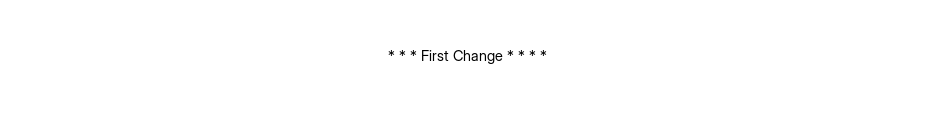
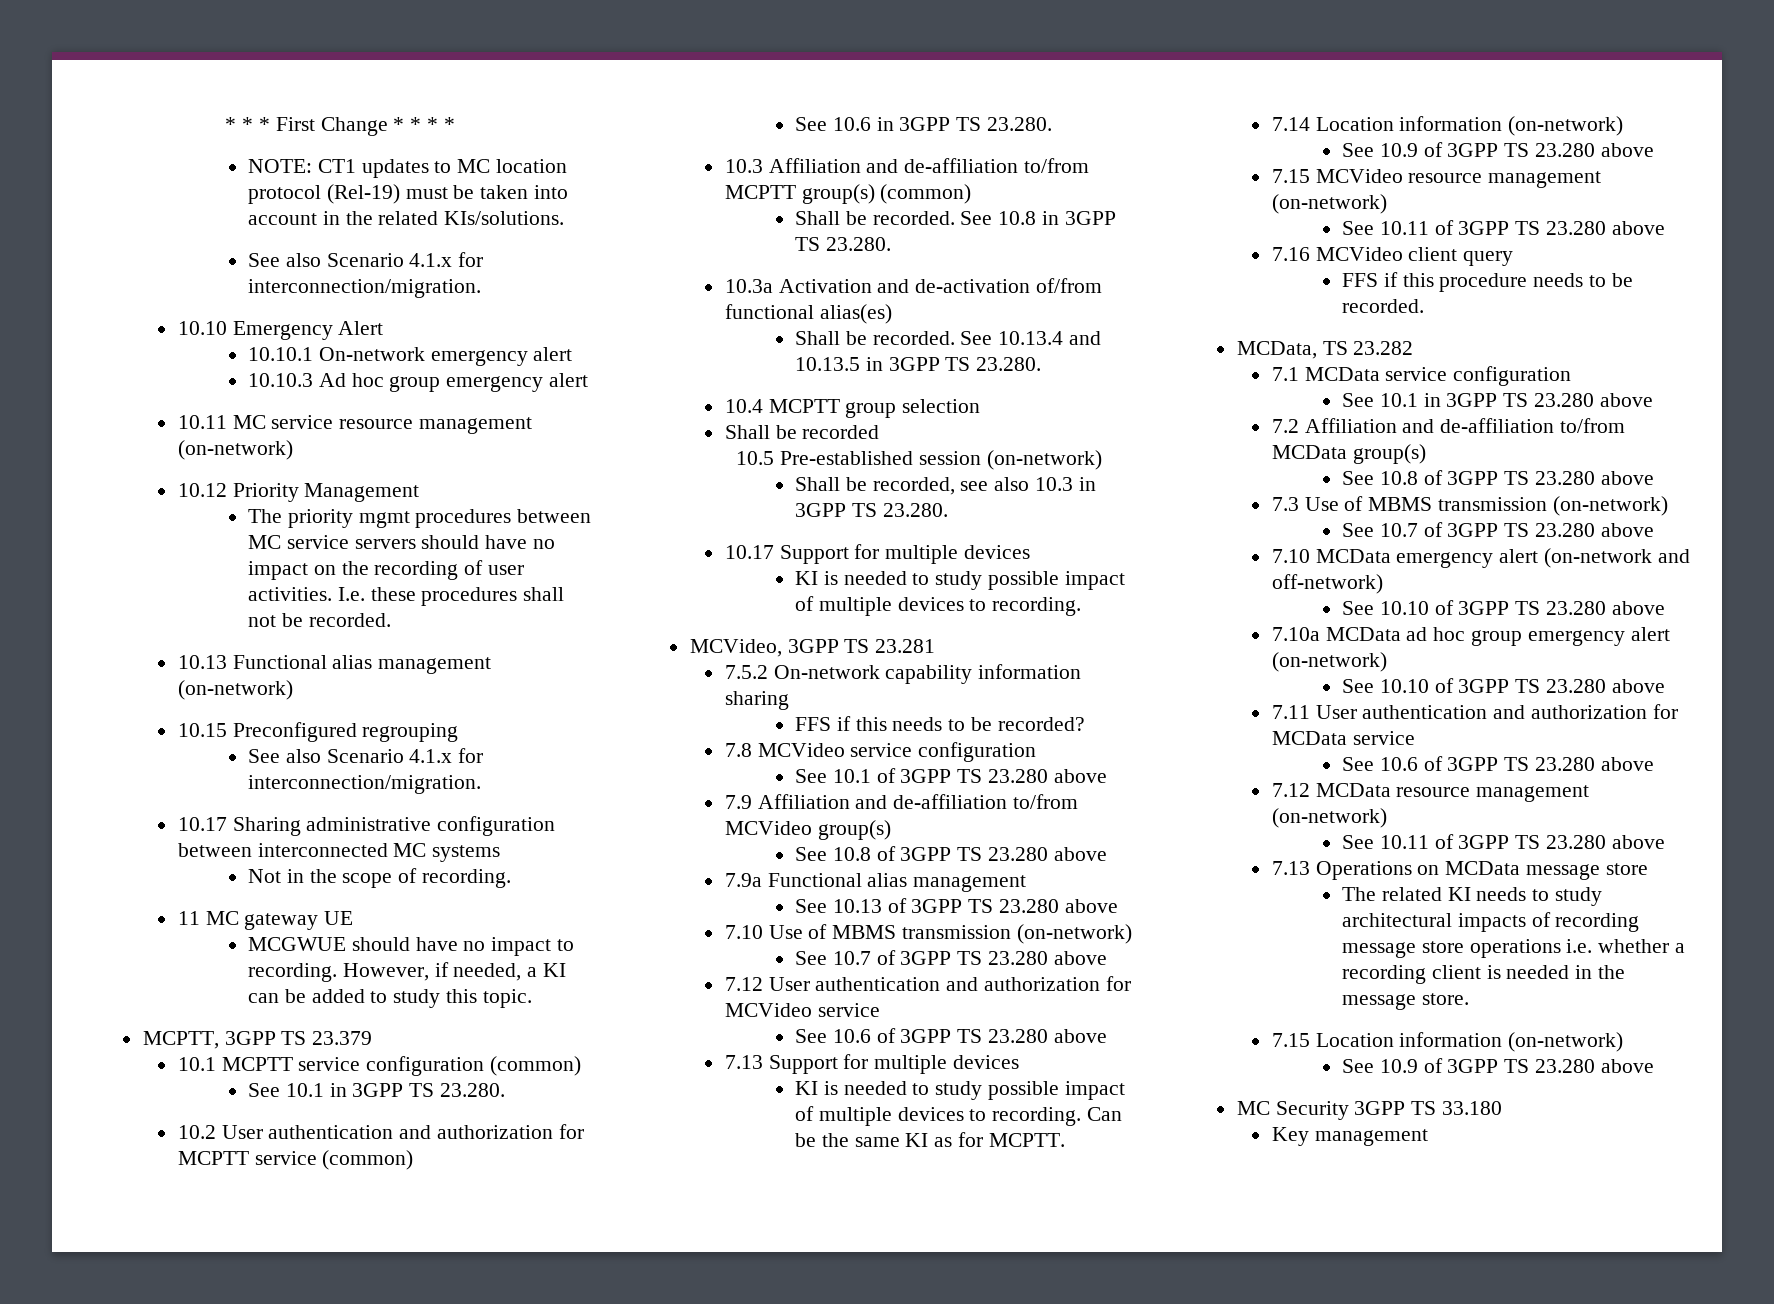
(547, 55) none -> [247,159,567,178] [247,184,568,204] [247,211,565,225] [247,252,484,267] [247,279,481,298] [177,321,384,340] [247,347,573,366] [247,373,588,392] [177,415,533,434] [177,440,293,460] [177,483,420,502] [247,509,592,528] [247,535,555,549] [247,560,524,580] [247,587,565,606] [247,613,391,627] [177,655,492,674] [177,680,293,700] [177,722,459,742] [247,748,484,763] [247,775,481,794] [177,816,556,836] [177,843,501,862] [247,868,511,888] [177,911,354,930] [247,937,574,956] [247,962,566,982] [247,989,532,1008] [142,1031,373,1049] [177,1056,582,1076] [247,1083,505,1097] [177,1124,584,1139] [177,1150,414,1170] [794,117,1052,131] [724,158,1090,173] [724,184,972,204] [794,211,1116,225] [794,237,891,251] [724,278,1103,293] [724,304,892,324] [794,331,1101,345] [794,357,1042,371] [724,399,981,418] [724,425,880,439] [736,450,1102,470] [794,477,1096,495] [794,503,948,517] [724,544,1031,564] [794,571,1125,590] [794,596,1082,616] [689,639,936,657] [724,664,1082,684] [724,691,789,710] [794,716,1085,731] [724,742,1037,762] [794,768,1107,783] [724,794,1079,809] [724,820,891,840] [794,846,1107,861] [724,873,1027,892] [794,898,1118,913] [724,924,1132,944] [794,950,1107,965] [724,976,1131,991] [724,1003,880,1017] [794,1028,1107,1043] [724,1054,1020,1074] [794,1081,1125,1100] [794,1106,1122,1126] [794,1132,1065,1147] [1271,116,1624,136] [1341,142,1654,157] [1271,169,1602,188] [1271,194,1387,214] [1341,220,1665,235] [1271,247,1514,266] [1341,272,1633,292] [1341,299,1424,313] [1236,341,1414,359] [1271,366,1572,386] [1341,393,1653,407] [1271,418,1626,433] [1271,444,1426,464] [1341,470,1654,485] [1271,496,1668,516] [1341,522,1654,537] [1271,548,1690,568] [1271,574,1383,594] [1341,600,1665,615] [1271,627,1670,646] [1271,652,1387,672] [1341,678,1665,693] [1271,704,1678,719] [1271,731,1415,745] [1341,756,1654,771] [1271,783,1590,802] [1271,808,1387,828] [1341,834,1665,849] [1271,861,1648,880] [1341,887,1602,906] [1341,912,1640,932] [1341,939,1685,958] [1341,965,1625,984] [1341,993,1469,1010] [1271,1032,1624,1052] [1341,1058,1654,1073] [1236,1101,1502,1120] [1271,1127,1428,1146] // NOTE: CT1 updates to MC location protocol (Rel-19) must be taken into account in the related KIs/solutions. // See also Scenario 4.1.x for interconnection/migration. // 10.10 Emergency Alert // 10.10.1 On-network emergency alert // 10.10.3 Ad hoc group emergency alert // 10.11 MC service resource management (on-network) // 10.12 Priority Management // The priority mgmt procedures between MC service servers should have no impact on the recording of user activities. I.e. these procedures shall not be recorded. // 10.13 Functional alias management (on-network) // 10.15 Preconfigured regrouping // See also Scenario 4.1.x for interconnection/migration. // 10.17 Sharing administrative configuration between interconnected MC systems // Not in the scope of recording. // 11 MC gateway UE // MCGWUE should have no impact to recording. However, if needed, a KI can be added to study this topic. // MCPTT, 3GPP TS 23.379 // 10.1 MCPTT service configuration (common) // See 10.1 in 3GPP TS 23.280. // 10.2 User authentication and authorization for MCPTT service (common) // See 10.6 in 3GPP TS 23.280. // 10.3 Affiliation and de-affiliation to/from MCPTT group(s) (common) // Shall be recorded. See 10.8 in 3GPP TS 23.280. // 10.3a Activation and de-activation of/from functional alias(es) // Shall be recorded. See 10.13.4 and 10.13.5 in 3GPP TS 23.280. // 10.4 MCPTT group selection // Shall be recorded // 10.5 Pre-established session (on-network) // Shall be recorded, see also 10.3 in 3GPP TS 23.280. // 10.17 Support for multiple devices // KI is needed to study possible impact of multiple devices to recording. // MCVideo, 3GPP TS 23.281 // 7.5.2 On-network capability information sharing // FFS if this needs to be recorded? // 7.8 MCVideo service configuration // See 10.1 of 3GPP TS 23.280 above // 7.9 Affiliation and de-affiliation to/from MCVideo group(s) // See 10.8 of 3GPP TS 23.280 above // 7.9a Functional alias management // See 10.13 of 3GPP TS 23.280 above // 7.10 Use of MBMS transmission (on-network) // See 10.7 of 3GPP TS 23.280 above // 7.12 User authentication and authorization for MCVideo service // See 10.6 of 3GPP TS 23.280 above // 7.13 Support for multiple devices // KI is needed to study possible impact of multiple devices to recording. Can be the same KI as for MCPTT. // 7.14 Location information (on-network) // See 10.9 of 3GPP TS 23.280 above // 7.15 MCVideo resource management (on-network) // See 10.11 of 3GPP TS 23.280 above // 7.16 MCVideo client query // FFS if this procedure needs to be recorded. // MCData, TS 23.282 // 7.1 MCData service configuration // See 10.1 in 3GPP TS 23.280 above // 7.2 Affiliation and de-affiliation to/from MCData group(s) // See 10.8 of 3GPP TS 23.280 above // 7.3 Use of MBMS transmission (on-network) // See 10.7 of 3GPP TS 23.280 above // 7.10 MCData emergency alert (on-network and off-network) // See 10.10 of 3GPP TS 23.280 above // 7.10a MCData ad hoc group emergency alert (on-network) // See 10.10 of 3GPP TS 23.280 above // 7.11 User authentication and authorization for MCData service // See 10.6 of 3GPP TS 23.280 above // 7.12 MCData resource management (on-network) // See 10.11 of 3GPP TS 23.280 above // 7.13 Operations on MCData message store // The related KI needs to study architectural impacts of recording message store operations i.e. whether a recording client is needed in the message store. // 7.15 Location information (on-network) // See 10.9 of 3GPP TS 23.280 above // MC Security 3GPP TS 33.180 // Key management

